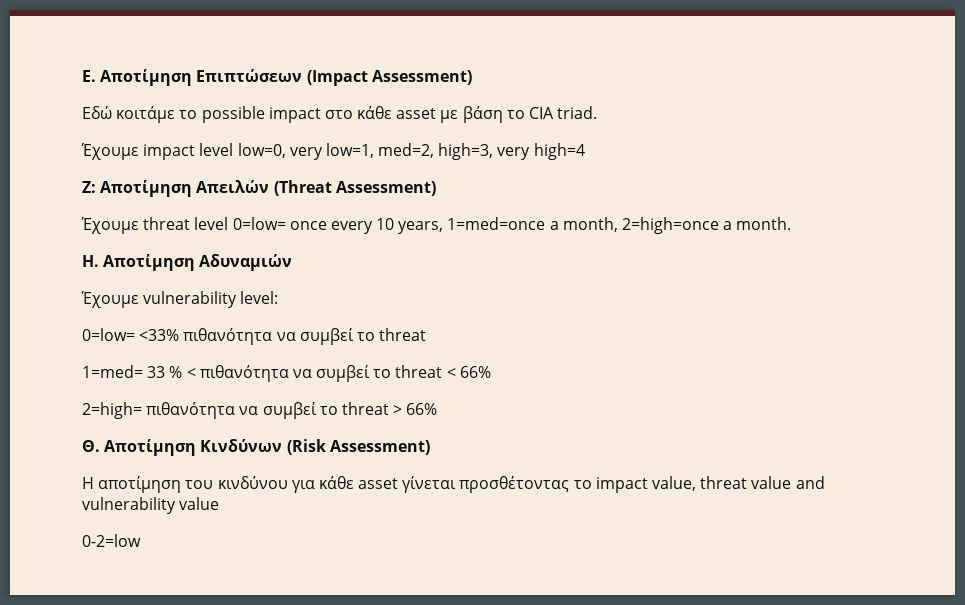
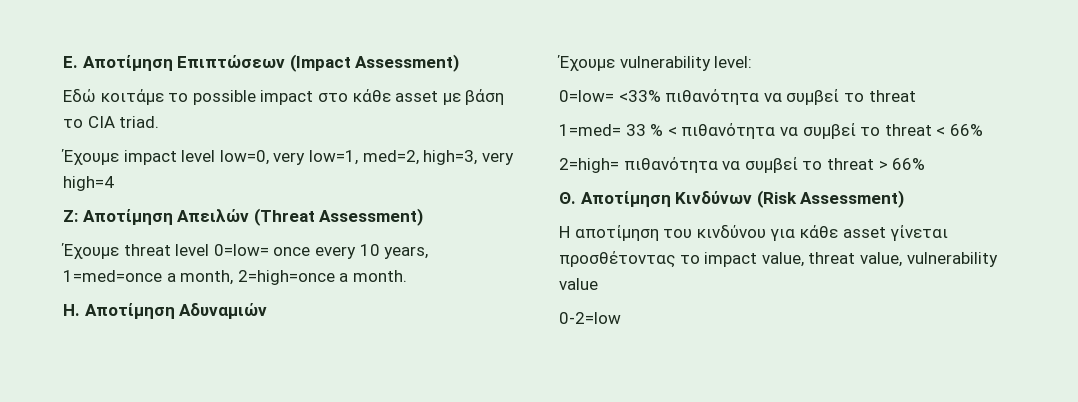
[751,476,825,489] value and -> [859,252,902,267] value,

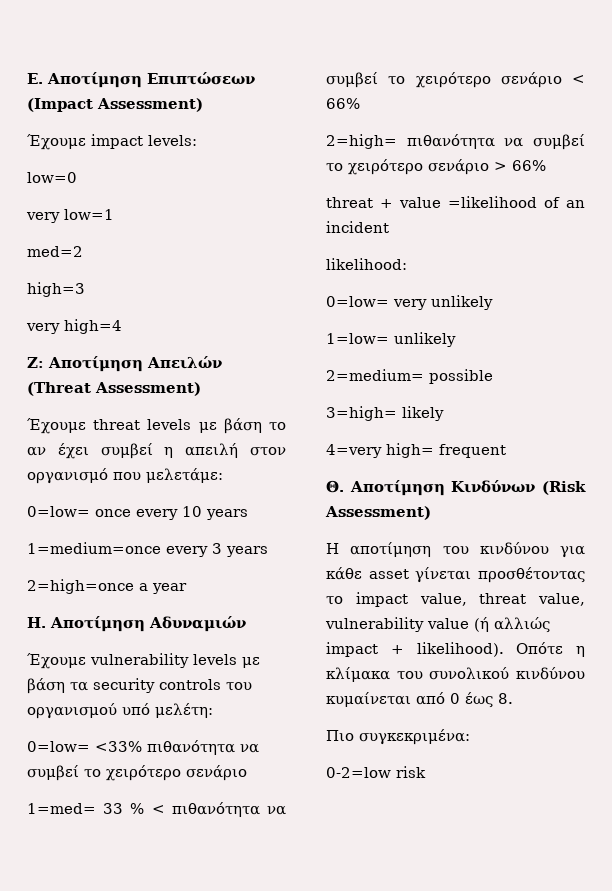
[63,88,505,105] [63,116,160,128] [61,149,478,165] Εδώ κοιτάμε το possible impact στο κάθε asset με βάση το CIA triad. // Έχουμε impact level low=0, very low=1, med=2, high=3, -> [27,134,197,150] [27,172,77,183] [26,209,114,223] [27,246,83,257] [27,282,85,297] Έχουμε impact levels: // low=0 // very low=1 // med=2 // high=3 //
[175,244,429,259] [63,270,234,285] level 0=low= once every 10 years, 1=med=once a month, -> [147,418,286,434] [27,443,286,459] [27,468,223,484] [27,506,248,520] [27,542,268,557] levels με βάση το αν έχει συμβεί η απειλή στον οργανισμό που μελετάμε: // 0=low= once every 10 years // 1=medium=once every 3 years //
[352,270,407,282] month. -> [152,583,187,594] year
[714,56,753,68] level: -> [193,654,260,668] [27,678,252,694] [27,703,213,719] levels με βάση τα security controls του οργανισμού υπό μελέτη:
[868,90,916,102] threat -> [106,765,247,781] χειρότερο σενάριο
[884,124,932,136] threat -> [415,72,562,88] χειρότερο σενάριο
[826,158,874,170] threat -> [348,159,489,175] χειρότερο σενάριο
(926, 164) none -> [326,196,585,208] [326,221,389,233] [326,258,407,270] [326,295,493,310] [326,332,456,347] [326,369,493,384] [326,406,444,421] [326,443,506,458] // threat + value =likelihood of an incident // likelihood: // 0=low= very unlikely // 1=low= unlikely // 2=medium= possible // 3=high= likely // 4=very high= frequent
(598, 284) none -> [474,617,550,633] [326,642,585,657] [326,667,585,682] [326,692,513,708] [326,729,470,745] (ή αλλιώς impact + likelihood). Οπότε η κλίμακα του συνολικού κινδύνου κυμαίνεται από 0 έως 8. // Πιο συγκεκριμένα:
(621, 318) none -> [396,766,426,778] risk

